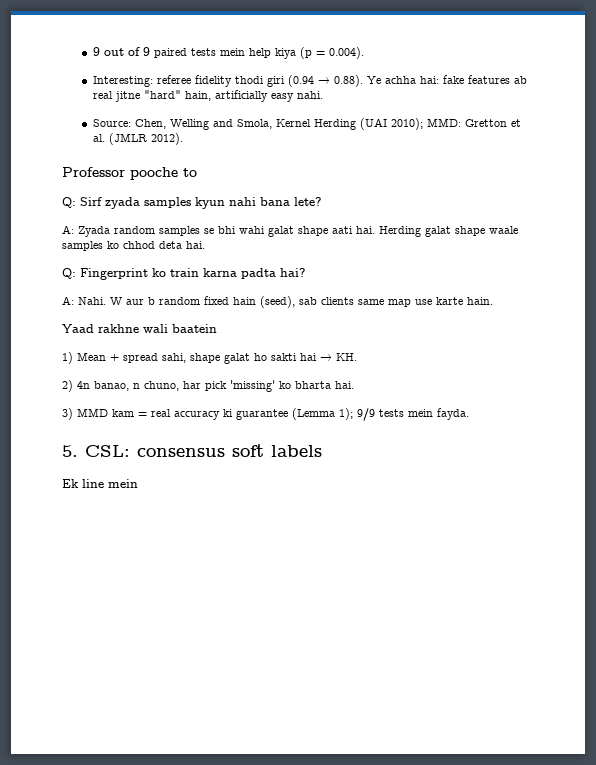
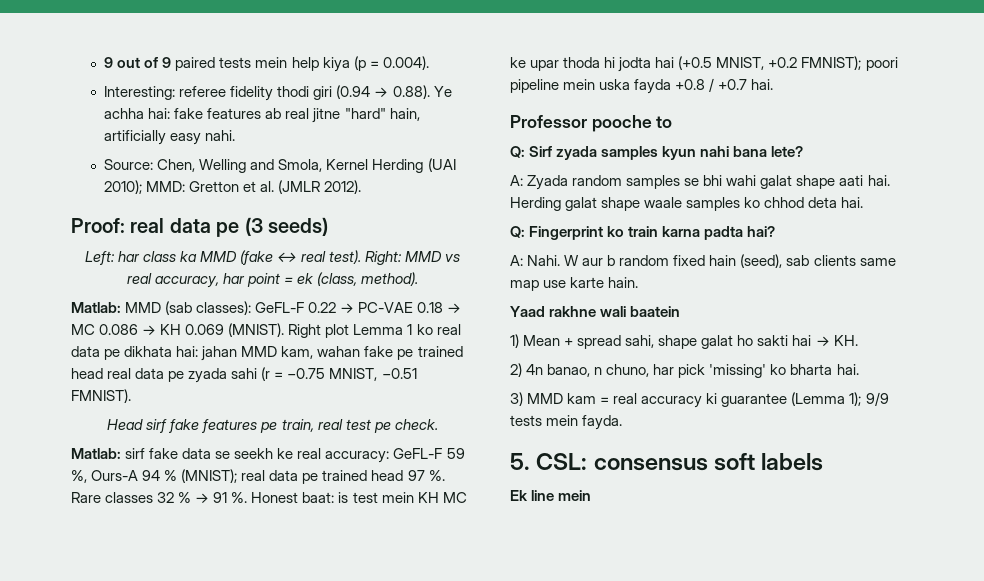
(183, 139) none -> [71,217,328,237] [84,250,461,265] [126,272,419,288] [71,301,462,315] [71,323,461,338] [71,346,463,361] [71,367,417,383] [71,389,131,403] [107,419,438,433] [71,448,465,463] [71,469,445,484] [71,492,467,503] [510,56,898,72] [510,78,774,94] // Proof: real data pe (3 seeds) // Left: har class ka MMD (fake ↔ real test). Right: MMD vs real accuracy, har point = ek (class, method). // Matlab: MMD (sab classes): GeFL-F 0.22 → PC-VAE 0.18 → MC 0.086 → KH 0.069 (MNIST). Right plot Lemma 1 ko real data pe dikhata hai: jahan MMD kam, wahan fake pe trained head real data pe zyada sahi (r = −0.75 MNIST, −0.51 FMNIST). // Head sirf fake features pe train, real test pe check. // Matlab: sirf fake data se seekh ke real accuracy: GeFL-F 59 %, Ours-A 94 % (MNIST); real data pe trained head 97 %. Rare classes 32 % → 91 %. Honest baat: is test mein KH MC ke upar thoda hi jodta hai (+0.5 MNIST, +0.2 FMNIST); poori pipeline mein uska fayda +0.8 / +0.7 hai.

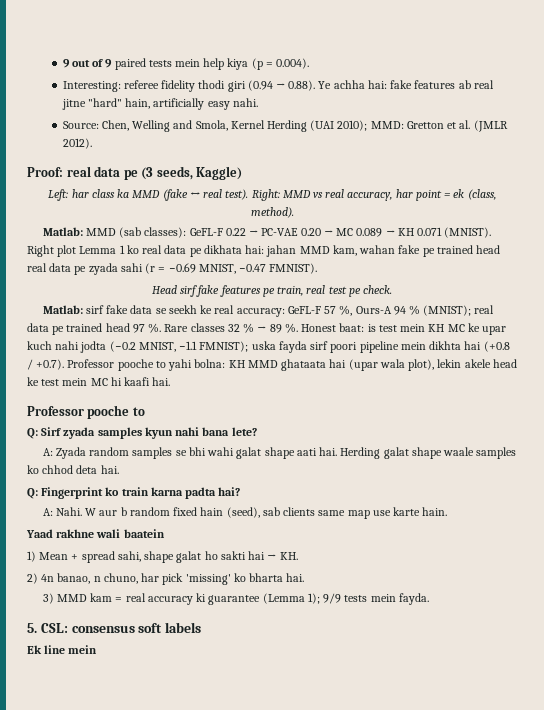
[268,217,328,236] seeds) -> [156,166,243,180] seeds, Kaggle)
[417,302,444,313] 0.18 -> [300,228,321,236] 0.20
[99,324,139,335] 0.086 -> [356,228,383,237] 0.089
[185,324,225,335] 0.069 -> [416,227,442,236] 0.071
[287,368,417,381] −0.75 MNIST, −0.51 -> [168,263,267,274] −0.69 MNIST, −0.47
[446,448,465,459] 59 -> [324,306,337,314] 57
[213,492,228,503] 91 -> [269,324,282,333] 89
[563,56,898,72] [510,78,748,94] thoda hi jodta hai (+0.5 MNIST, +0.2 FMNIST); poori pipeline mein uska fayda +0.8 / +0.7 -> [27,341,510,353] [27,359,517,371] [27,377,151,386] kuch nahi jodta (−0.2 MNIST, −1.1 FMNIST); uska fayda sirf poori pipeline mein dikhta hai (+0.8 / +0.7). Professor pooche to yahi bolna: KH MMD ghataata hai (upar wala plot), lekin akele head ke test mein MC hi kaafi

